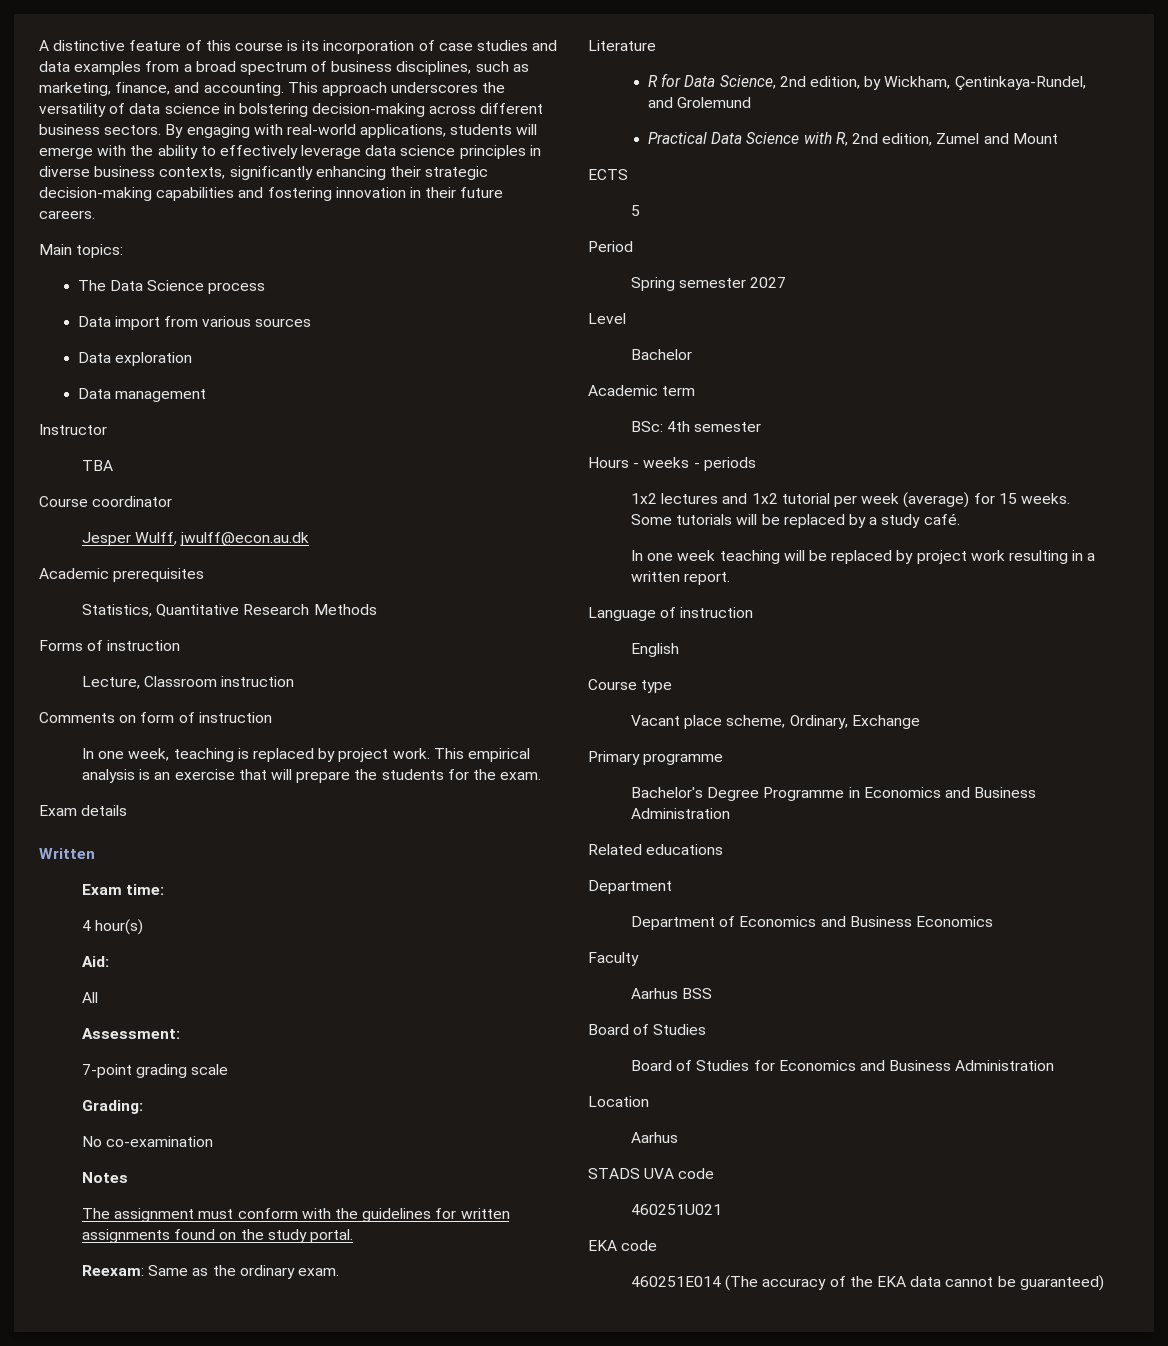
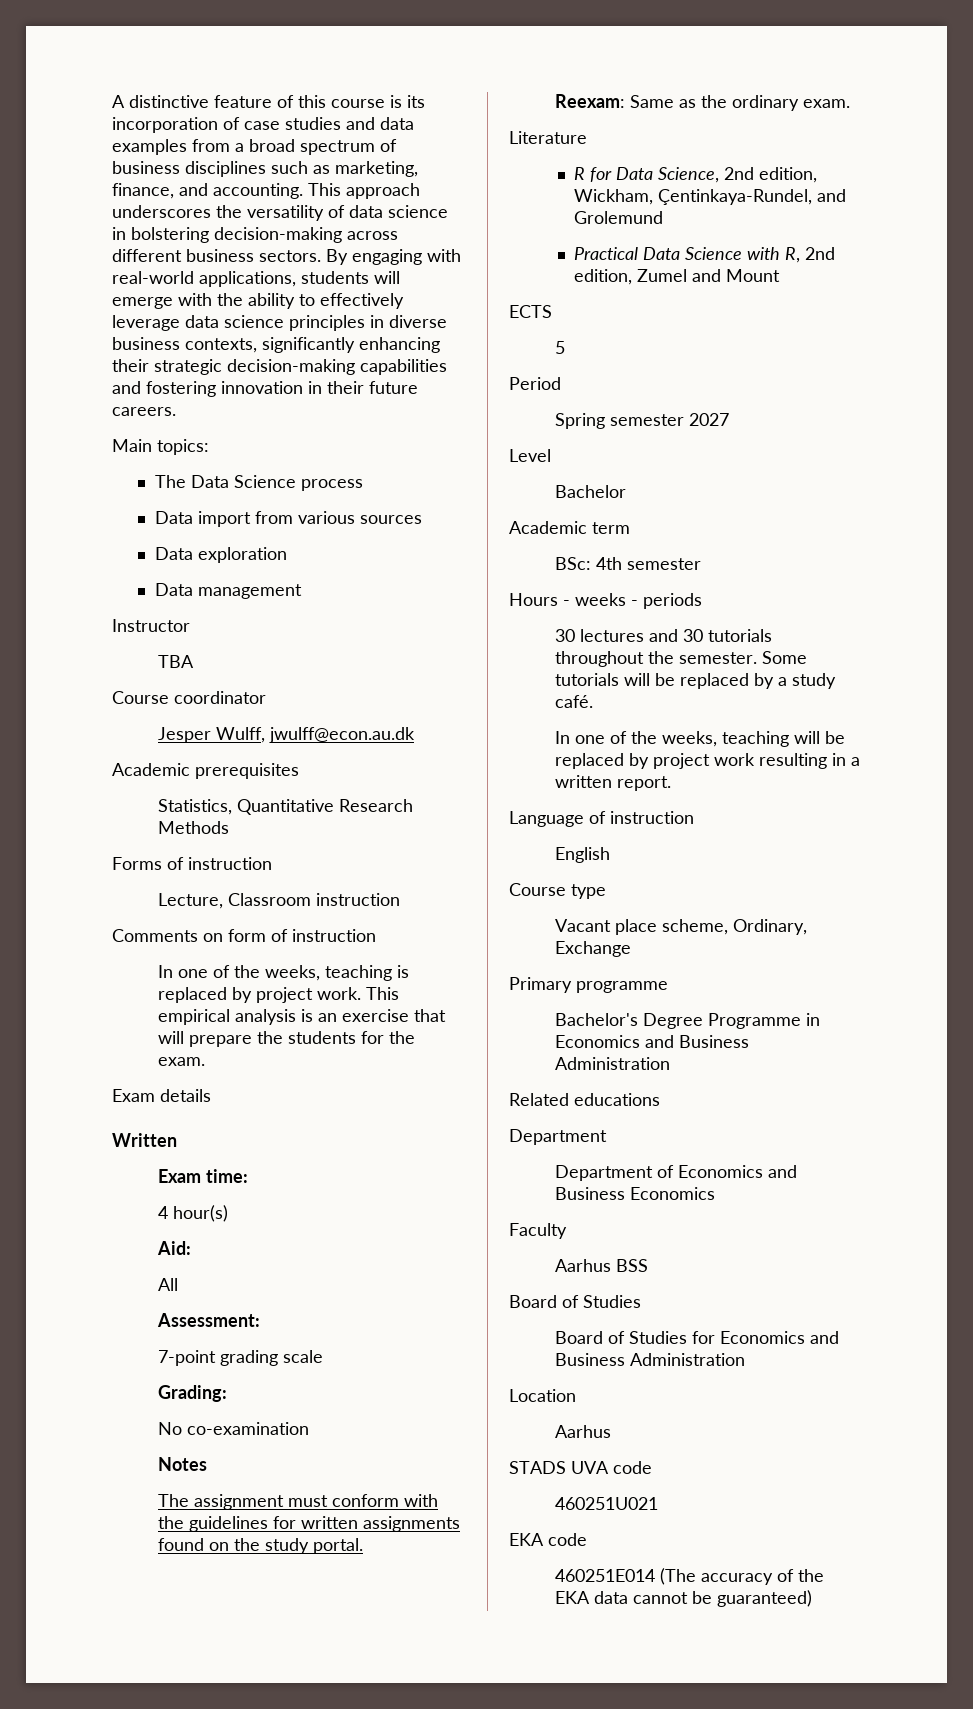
[396,61,472,75] disciplines, -> [185,161,266,177] disciplines
[128,748,170,761] week, -> [212,965,320,981] of the weeks,
[864,76,882,90] by -> (818, 175) none
[631,493,658,504] 1x2 -> [554,629,575,642] 30
[751,492,1070,508] 1x2 tutorial per week (average) for 15 weeks. -> [682,629,772,642] [554,651,757,667] 30 tutorials throughout the semester.
[677,550,716,561] week -> [609,731,717,747] of the weeks,

